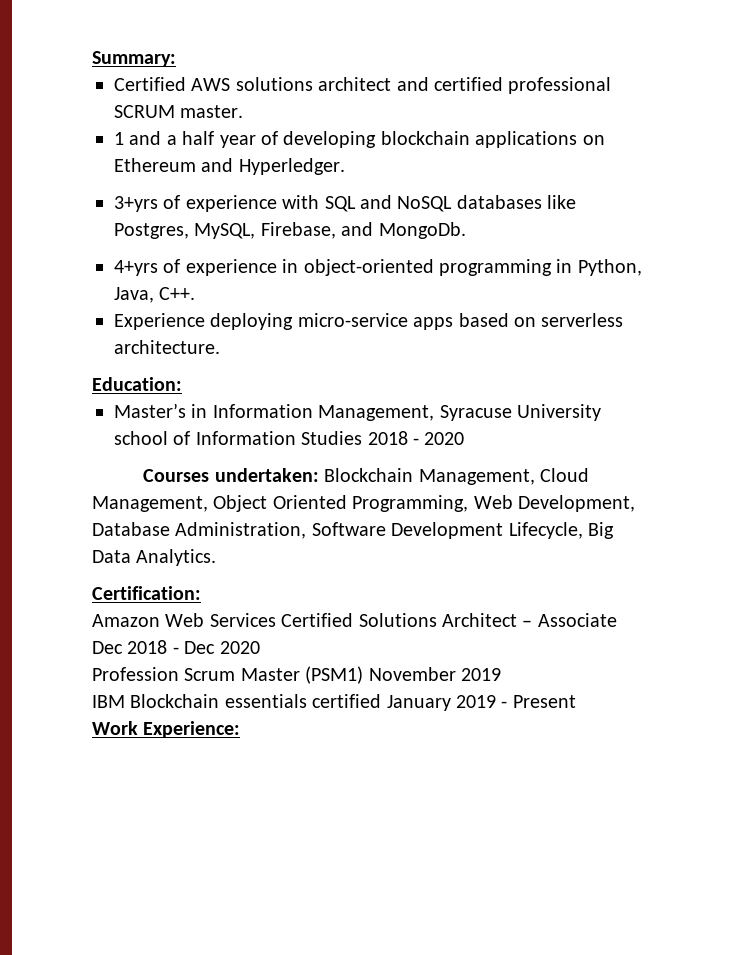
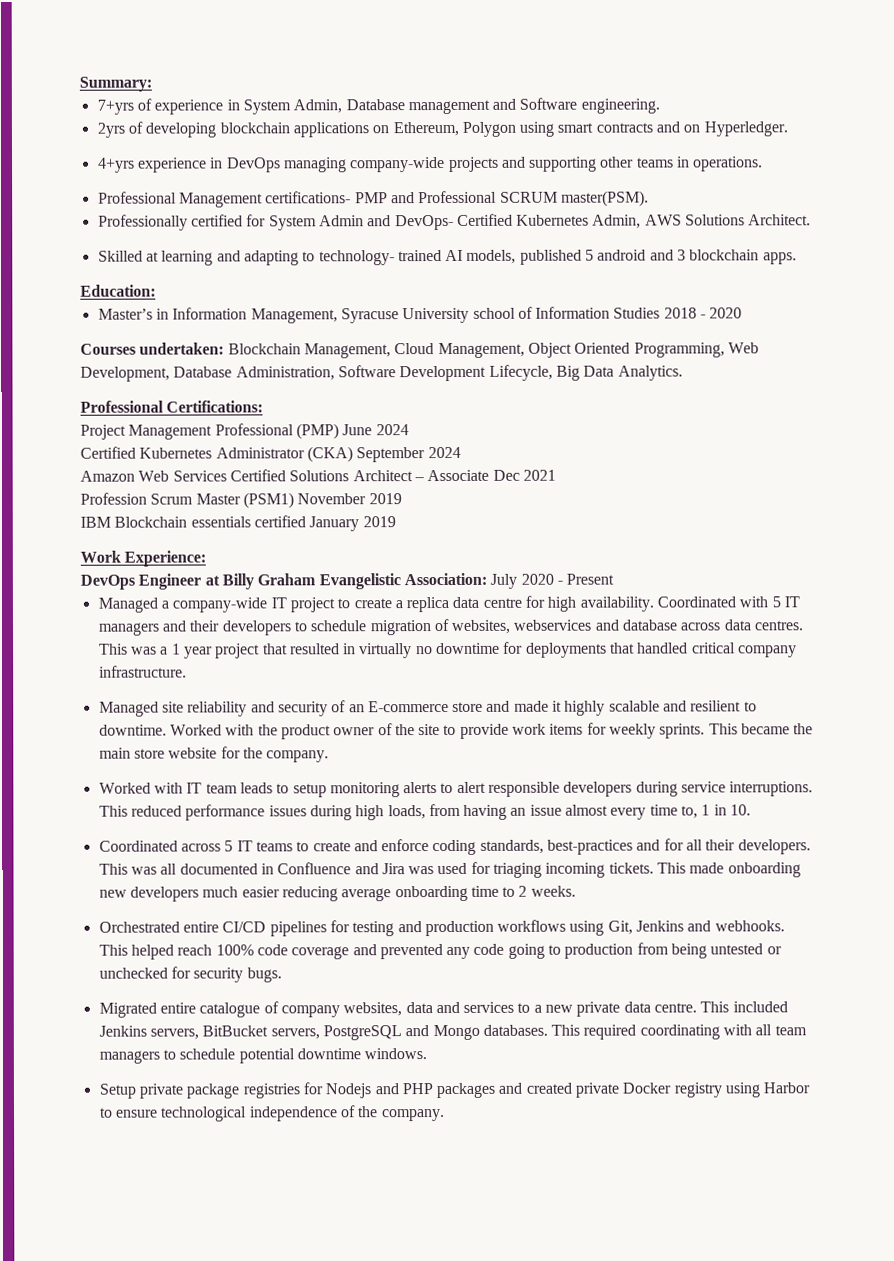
[114,77,612,94] [114,105,244,118] [114,131,256,148] Certified AWS solutions architect and certified professional SCRUM master. // 1 and a half year -> [96,97,660,115] [96,122,125,138] 7+yrs of experience in System Admin, Database management and Software engineering. // 2yrs
[114,158,345,175] [114,195,577,212] [114,222,466,239] Ethereum and Hyperledger. // 3+yrs of experience with SQL and NoSQL databases like Postgres, MySQL, Firebase, and MongoDb. -> [392,121,788,137] Ethereum, Polygon using smart contracts and on Hyperledger.
[163,259,642,276] [114,287,196,303] [114,313,624,330] [114,340,220,354] of experience in object-oriented programming in Python, Java, C++. // Experience deploying micro-service apps based on serverless architecture. -> [137,156,764,173] [97,190,649,208] [97,213,812,231] [97,249,797,266] experience in DevOps managing company-wide projects and supporting other teams in operations. // Professional Management certifications- PMP and Professional SCRUM master(PSM). // Professionally certified for System Admin and DevOps- Certified Kubernetes Admin, AWS Solutions Architect. // Skilled at learning and adapting to technology- trained AI models, published 5 android and 3 blockchain apps.
[92,586,201,600] Certification: -> [80,400,264,413] [80,423,409,440] [80,446,461,463] Professional Certifications: // Project Management Professional (PMP) June 2024 // Certified Kubernetes Administrator (CKA) September 2024
[127,640,260,654] 2018 - Dec 2020 -> [522,469,556,481] 2021
[501,695,576,708] [92,721,241,738] - Present // Work Experience: -> [80,550,207,567] [80,572,615,590] [97,595,801,613] [97,618,805,636] [98,641,798,659] [98,665,187,678] [98,700,757,717] [98,722,814,740] [98,746,330,763] [98,781,814,798] [98,803,752,821] [98,838,811,856] [98,861,801,878] [98,885,576,902] [98,919,785,937] [98,942,782,960] [98,966,282,983] [98,1001,788,1018] [98,1024,807,1041] [98,1048,428,1064] [98,1082,811,1099] [98,1105,445,1122] // Work Experience: // DevOps Engineer at Billy Graham Evangelistic Association: July 2020 - Present // Managed a company-wide IT project to create a replica data centre for high availability. Coordinated with 5 IT managers and their developers to schedule migration of websites, webservices and database across data centres. This was a 1 year project that resulted in virtually no downtime for deployments that handled critical company infrastructure. // Managed site reliability and security of an E-commerce store and made it highly scalable and resilient to downtime. Worked with the product owner of the site to provide work items for weekly sprints. This became the main store website for the company. // Worked with IT team leads to setup monitoring alerts to alert responsible developers during service interruptions. This reduced performance issues during high loads, from having an issue almost every time to, 1 in 10. // Coordinated across 5 IT teams to create and enforce coding standards, best-practices and for all their developers. This was all documented in Confluence and Jira was used for triaging incoming tickets. This made onboarding new developers much easier reducing average onboarding time to 2 weeks. // Orchestrated entire CI/CD pipelines for testing and production workflows using Git, Jenkins and webhooks. This helped reach 100% code coverage and prevented any code going to production from being untested or unchecked for security bugs. // Migrated entire catalogue of company websites, data and services to a new private data centre. This included Jenkins servers, BitBucket servers, PostgreSQL and Mongo databases. This required coordinating with all team managers to schedule potential downtime windows. // Setup private package registries for Nodejs and PHP packages and created private Docker registry using Harbor to ensure technological independence of the company.

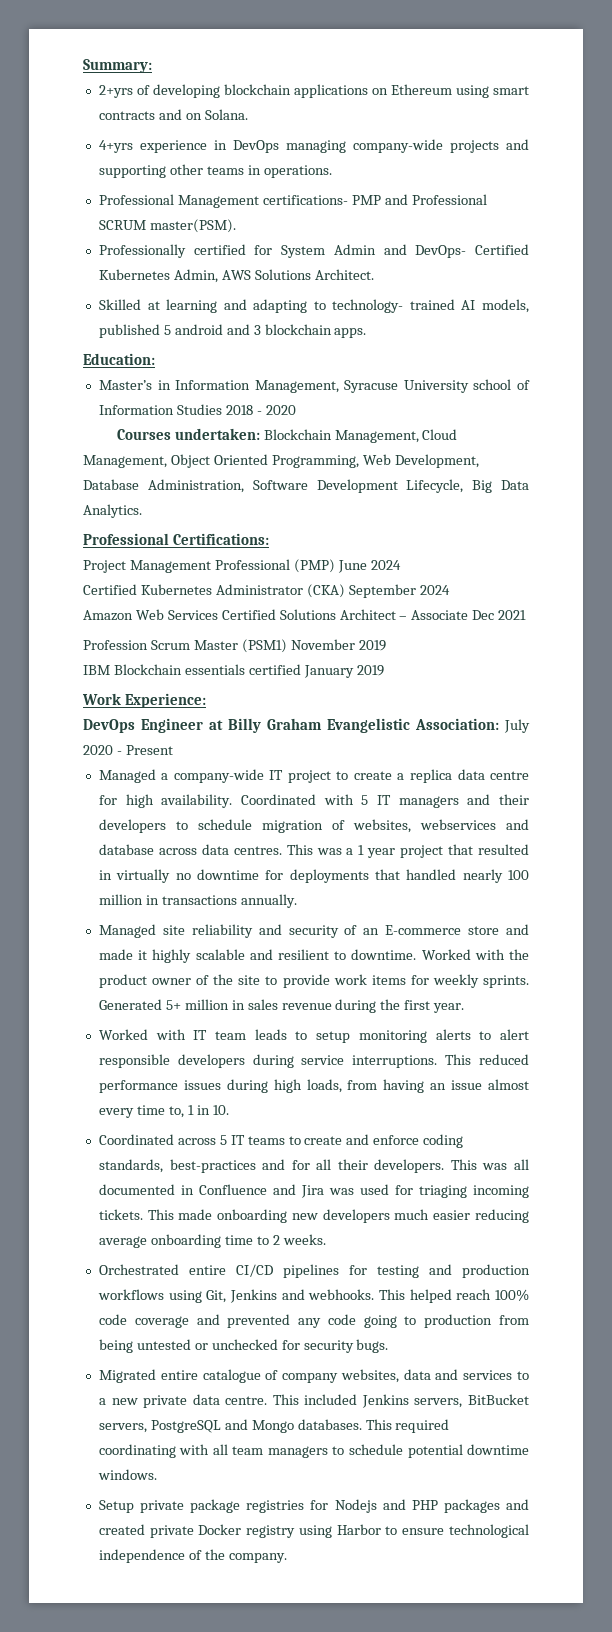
[96,97,660,115] [96,122,125,138] 7+yrs of experience in System Admin, Database management and Software engineering. // 2yrs -> [98,85,133,98] 2+yrs
[392,121,516,137] Ethereum, Polygon -> [390,84,452,95] Ethereum
[703,121,788,137] Hyperledger. -> [204,109,248,120] Solana.
[691,642,798,658] [98,665,187,678] critical company infrastructure. -> [462,869,529,883] [98,894,297,908] nearly 100 million in transactions annually.
[708,723,814,735] [98,746,330,763] This became the main store website for the company. -> [98,999,465,1013] Generated 5+ million in sales revenue during the first year.

